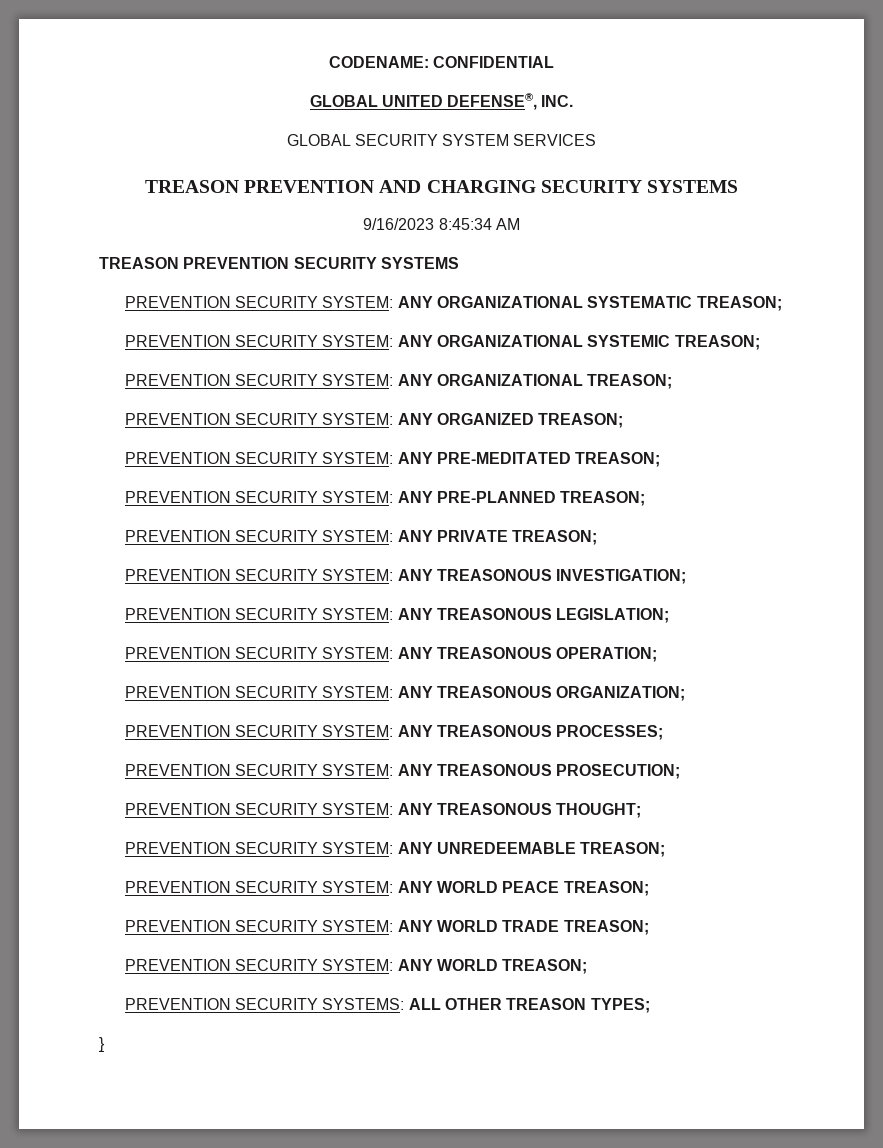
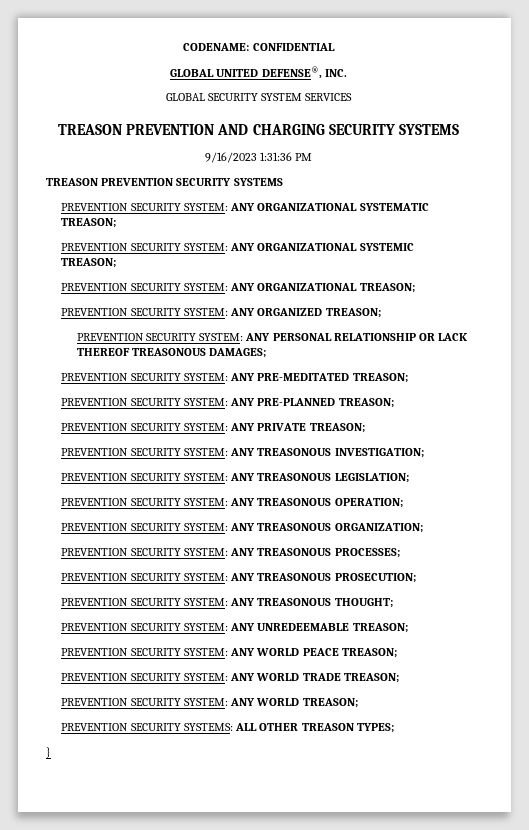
[438,218,520,230] 8:45:34 AM -> [260,152,313,161] 1:31:36 PM
(624, 420) none -> [76,333,469,341] [76,348,267,358] // PREVENTION SECURITY SYSTEM: ANY PERSONAL RELATIONSHIP OR LACK THEREOF TREASONOUS DAMAGES;

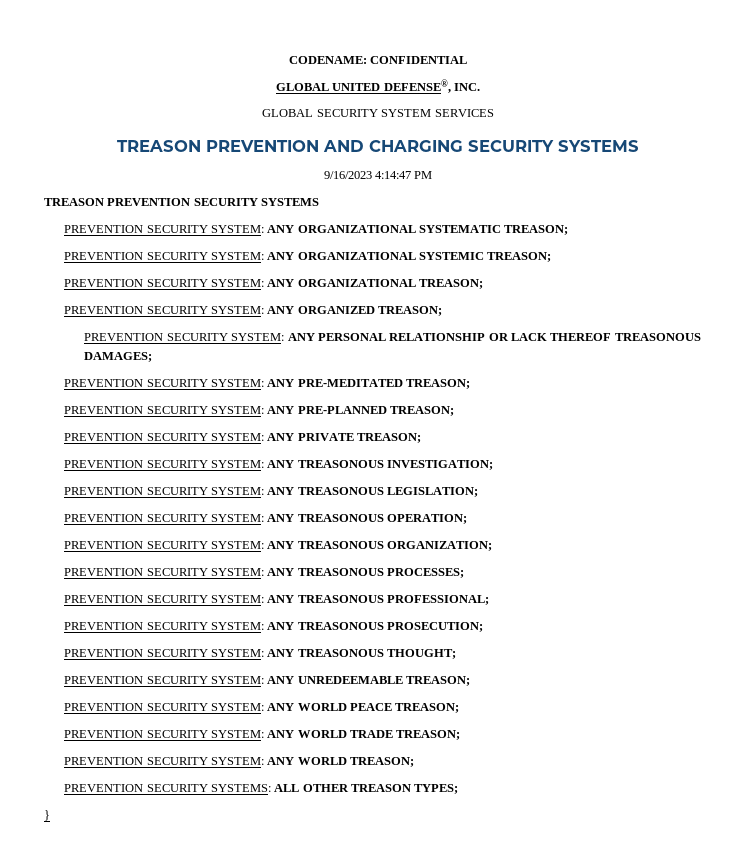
[260,152,292,161] 1:31:36 -> [375,171,411,179] 4:14:47
(400, 553) none -> [64,595,490,605] // PREVENTION SECURITY SYSTEM: ANY TREASONOUS PROFESSIONAL;

